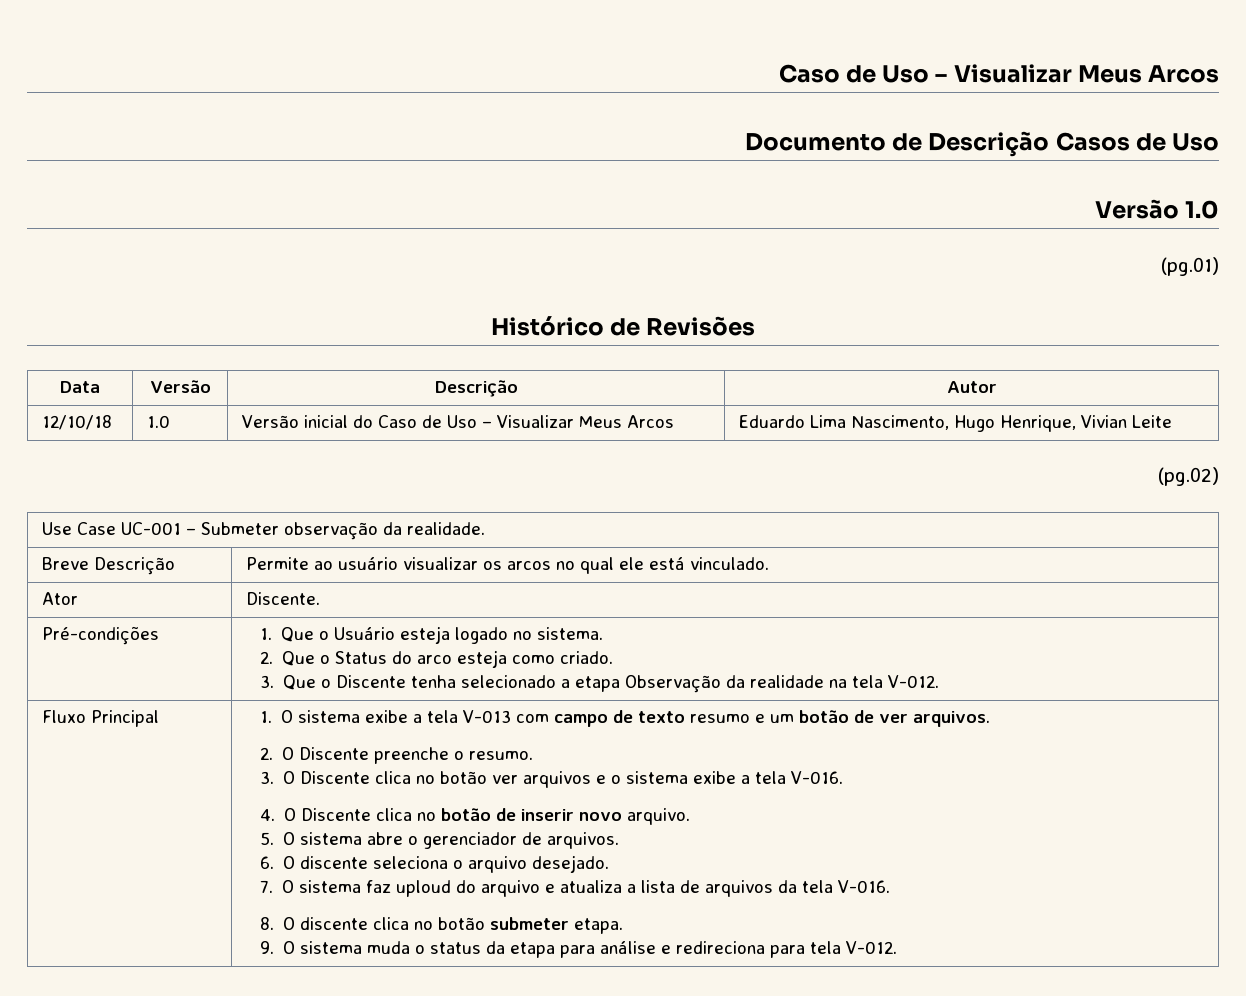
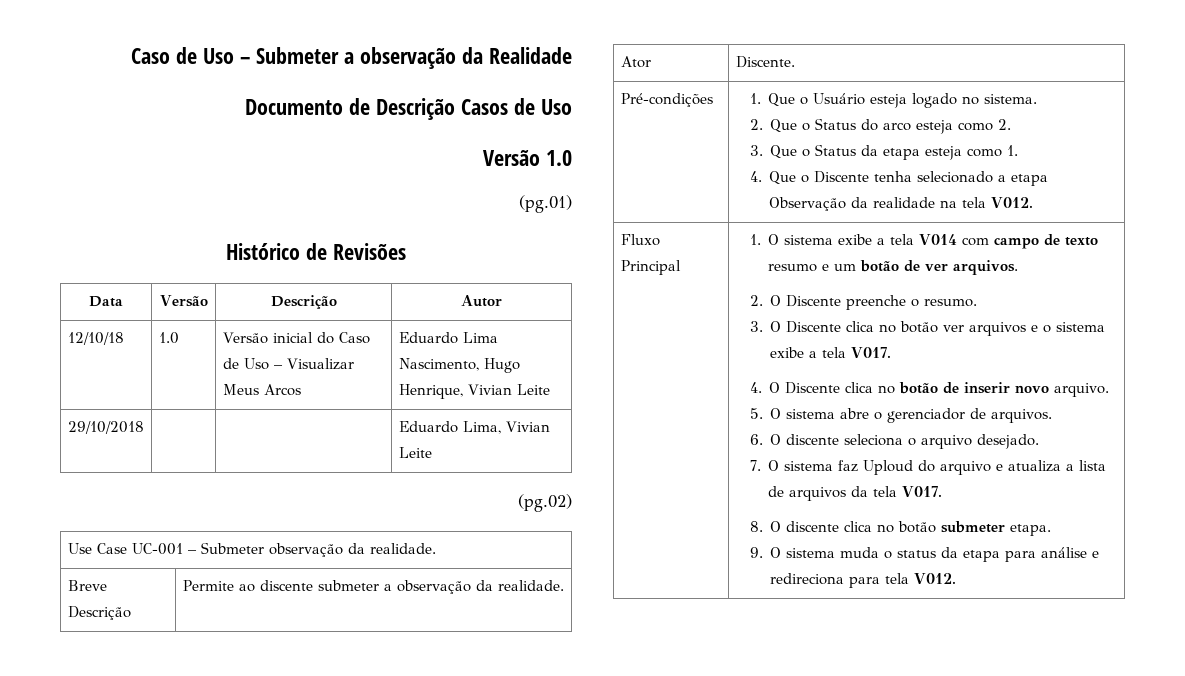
[778,64,1220,83] Caso de Uso – Visualizar Meus Arcos -> [131,47,572,69] Caso de Uso – Submeter a observação da Realidade
(1172, 421) none -> [67,421,144,434] [398,421,550,434] [398,447,432,458] // 29/10/2018 | | | Eduardo Lima, Vivian Leite
[337,557,769,574] usuário visualizar os arcos no qual ele está vinculado. -> [259,580,564,594] discente submeter a observação da realidade.
[560,651,614,664] [260,675,275,688] criado. // 3. -> [998,119,1012,130] [749,144,1019,160] [749,171,762,182] 2. // 3. Que o Status da etapa esteja como 1. // 4.
[888,675,940,688] V-012. -> [991,197,1034,208] V012.
[463,710,512,723] V-013 -> [919,234,958,245] V014
[791,771,844,784] V-016. -> [851,347,892,358] V017.
[396,880,452,897] uploud -> [863,460,914,475] Uploud
[838,880,891,893] V-016. -> [902,486,943,497] V017.
[846,941,898,954] V-012. -> [914,573,957,584] V012.

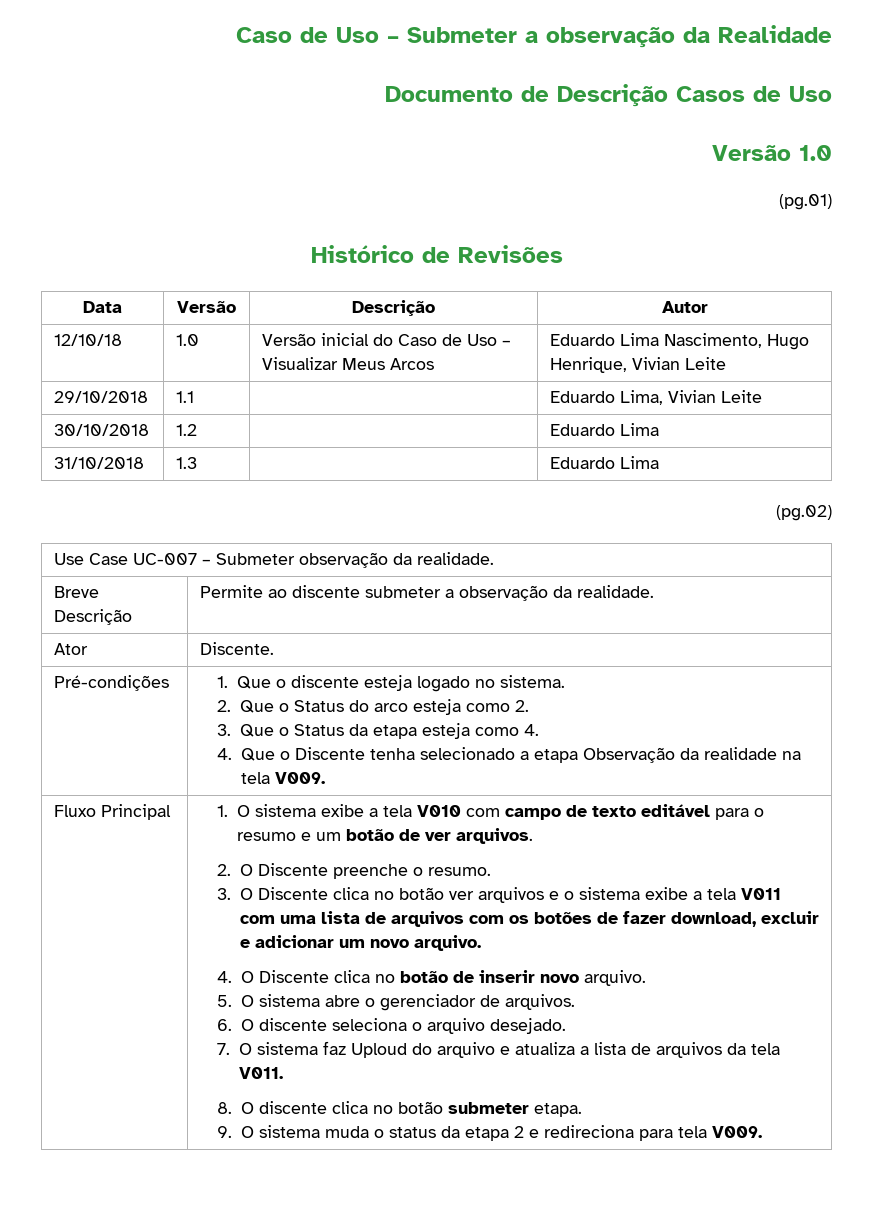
(144, 427) none -> [176,391,195,403] 1.1
(432, 452) none -> [54,424,150,436] [176,424,198,436] [550,423,660,436] [54,457,145,469] [176,457,198,469] [550,456,660,469] // 30/10/2018 | 1.2 | | Eduardo Lima // 31/10/2018 | 1.3 | | Eduardo Lima
[131,543,183,555] UC-001 -> [133,553,198,565] UC-007
[813,93,866,105] Usuário -> [290,675,359,688] discente
[1007,145,1019,156] 1. -> [523,724,539,736] 4.
[991,197,1034,208] V012. -> [274,772,325,784] V009.
[919,234,958,245] V014 -> [416,805,461,817] V010
(1099, 241) none -> [640,804,764,820] editável para o
[851,347,892,358] V017. -> [740,888,781,900] [239,911,819,927] [239,935,481,951] V011 com uma lista de arquivos com os botões de fazer download, excluir e adicionar um novo arquivo.
[902,486,943,497] V017. -> [238,1067,283,1079] V011.
[1005,547,1088,562] para análise -> [513,1126,524,1138] 2
[914,573,957,584] V012. -> [711,1126,762,1138] V009.

